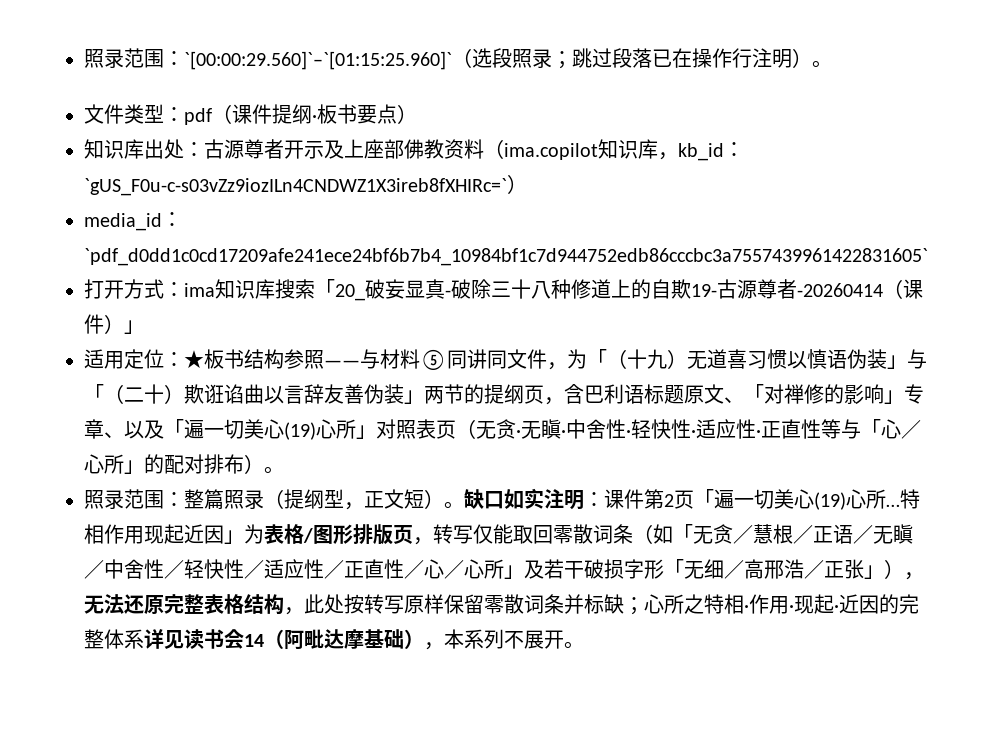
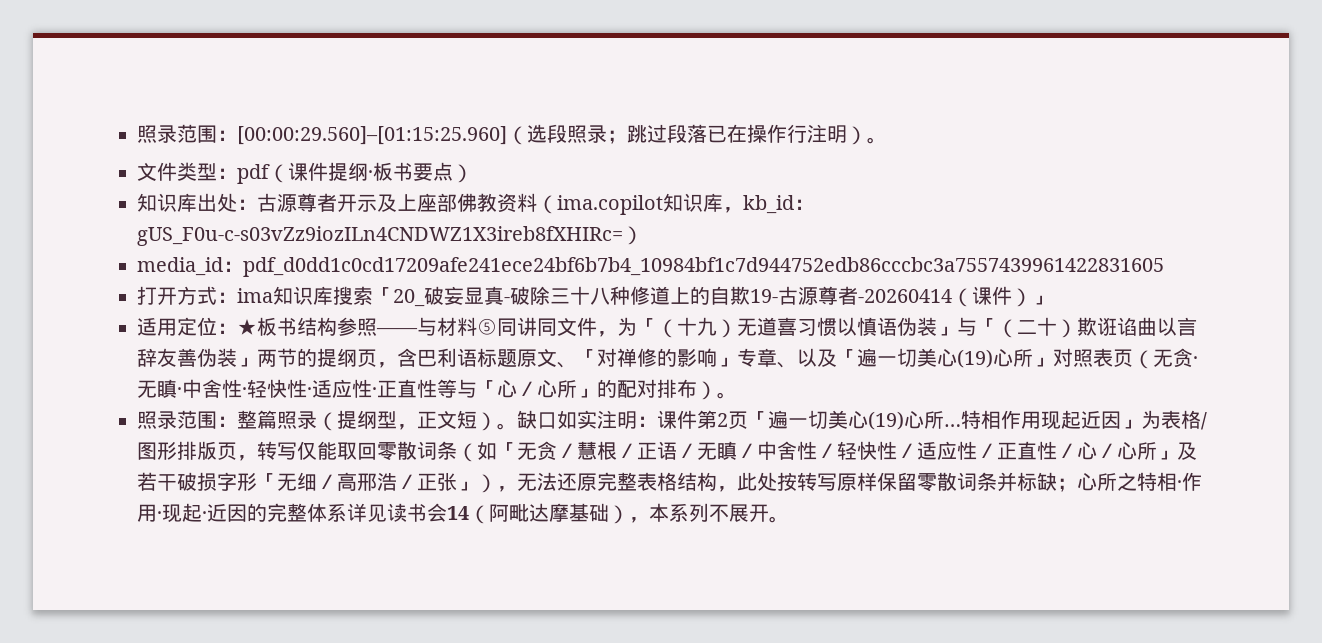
[84,48,452,70] 照录范围：`[00:00:29.560]`–`[01:15:25.960]` -> [137,124,507,145] 照录范围：[00:00:29.560]–[01:15:25.960]
[84,178,507,196] `gUS_F0u-c-s03vZz9iozILn4CNDWZ1X3ireb8fXHIRc=` -> [137,226,623,246] gUS_F0u-c-s03vZz9iozILn4CNDWZ1X3ireb8fXHIRc=
[84,248,928,266] `pdf_d0dd1c0cd17209afe241ece24bf6b7b4_10984bf1c7d944752edb86cccbc3a7557439961422831605` -> [243,257,1164,277] pdf_d0dd1c0cd17209afe241ece24bf6b7b4_10984bf1c7d944752edb86cccbc3a7557439961422831605

